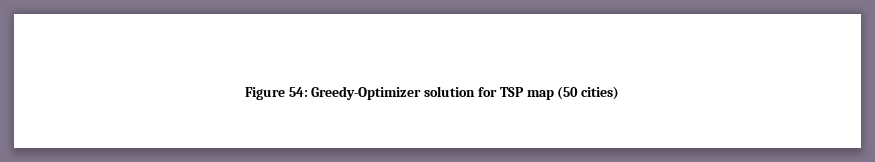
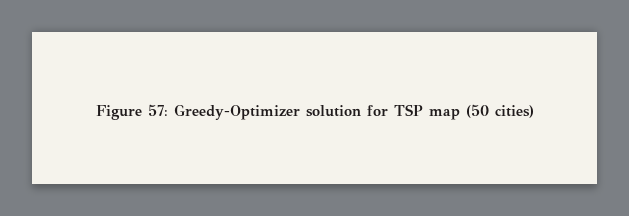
[288,87,308,97] 54: -> [147,104,168,116] 57:

